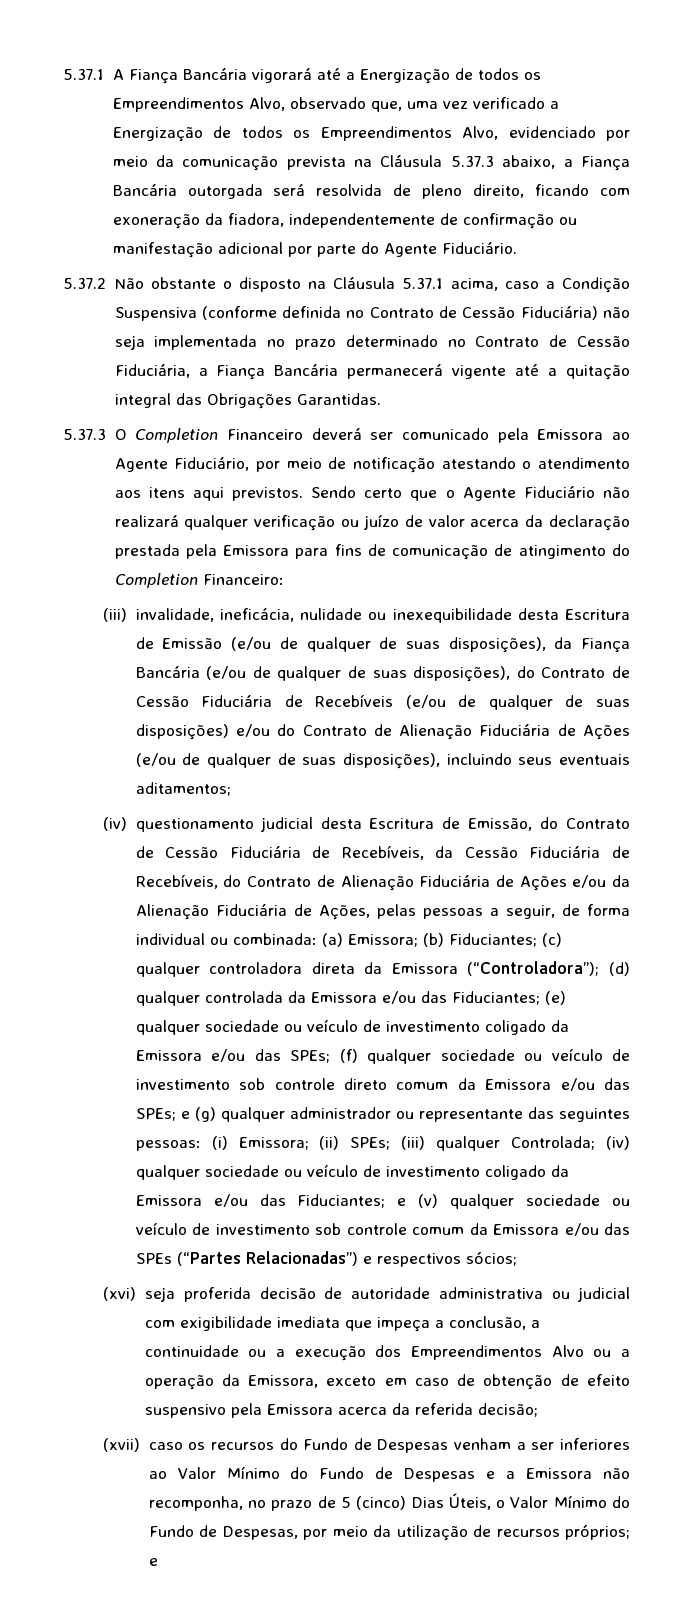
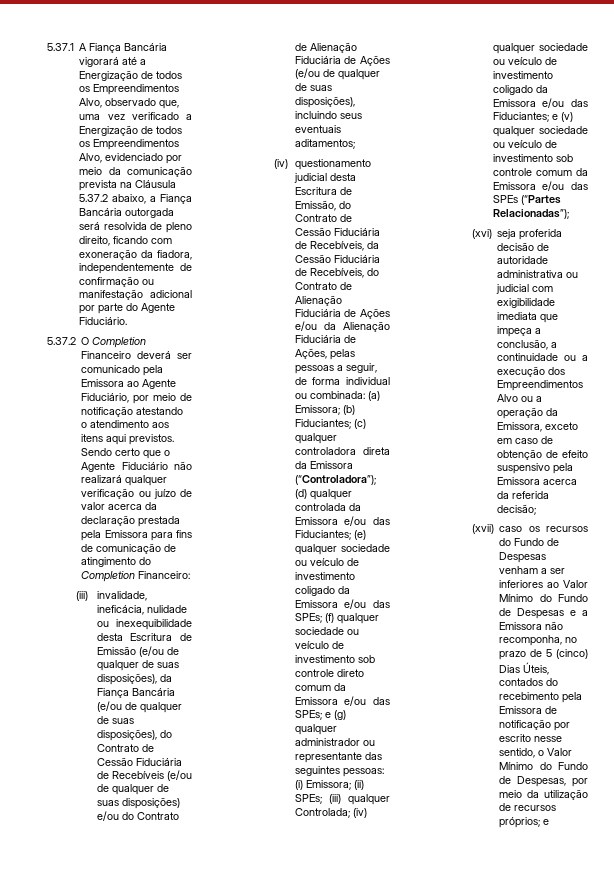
[450,156,494,167] 5.37.3 -> [79,194,109,202] 5.37.2
[114,277,630,293] [114,306,630,321] [114,335,630,350] [114,364,630,380] [114,393,381,409] [63,429,107,440] Não obstante o disposto na Cláusula 5.37.1 acima, caso a Condição Suspensiva (conforme definida no Contrato de Cessão Fiduciária) não seja implementada no prazo determinado no Contrato de Cessão Fiduciária, a Fiança Bancária permanecerá vigente até a quitação integral das Obrigações Garantidas. // 5.37.3 -> (76, 341) none
[245,1251,517,1267] Relacionadas”) e respectivos sócios; -> [492,209,569,219] Relacionadas”);
(491, 1501) none -> [499,678,559,686] [499,692,583,703] [499,706,558,714] [499,719,571,731] [499,734,563,742] [499,748,536,758] contados do recebimento pela Emissora de notificação por escrito nesse sentido,

